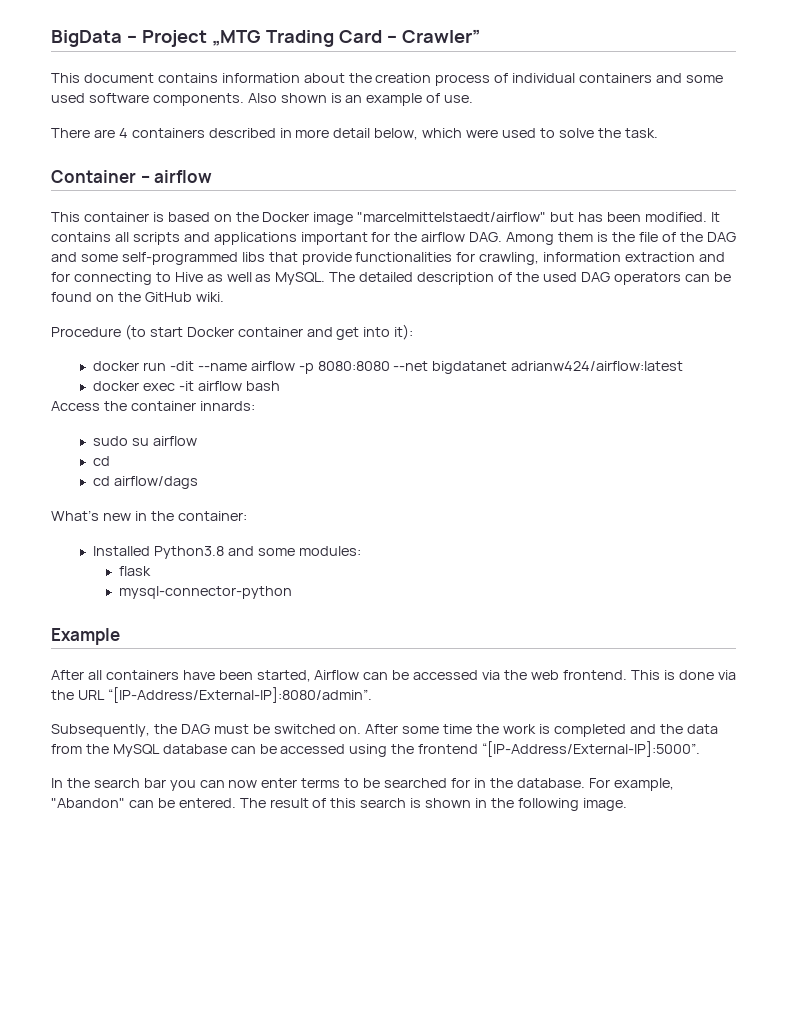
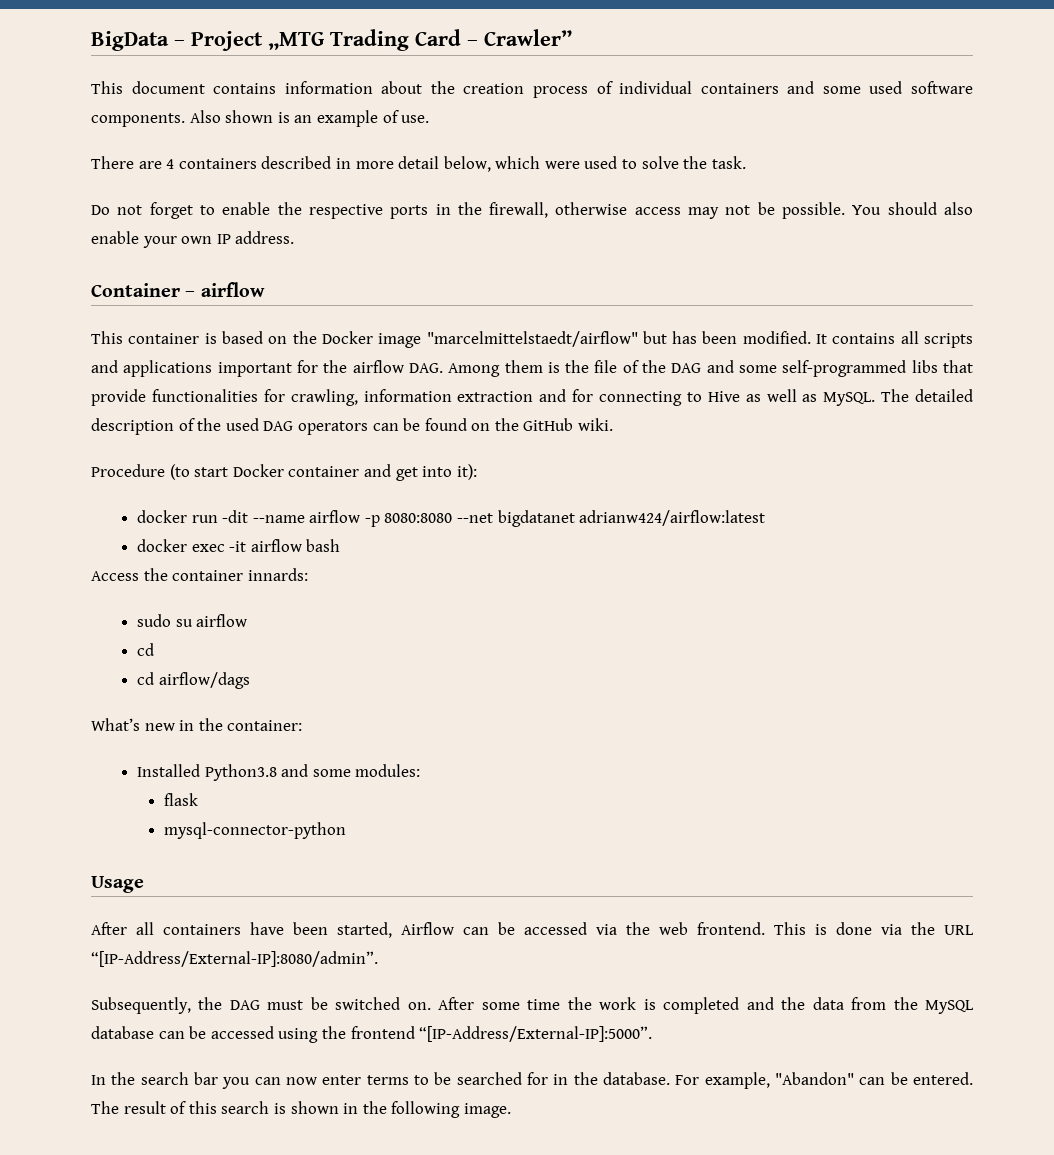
(658, 133) none -> [91,202,973,219] [91,231,295,248] // Do not forget to enable the respective ports in the firewall, otherwise access may not be possible. You should also enable your own IP address.
[51,628,120,645] Example -> [91,876,144,893] Usage

